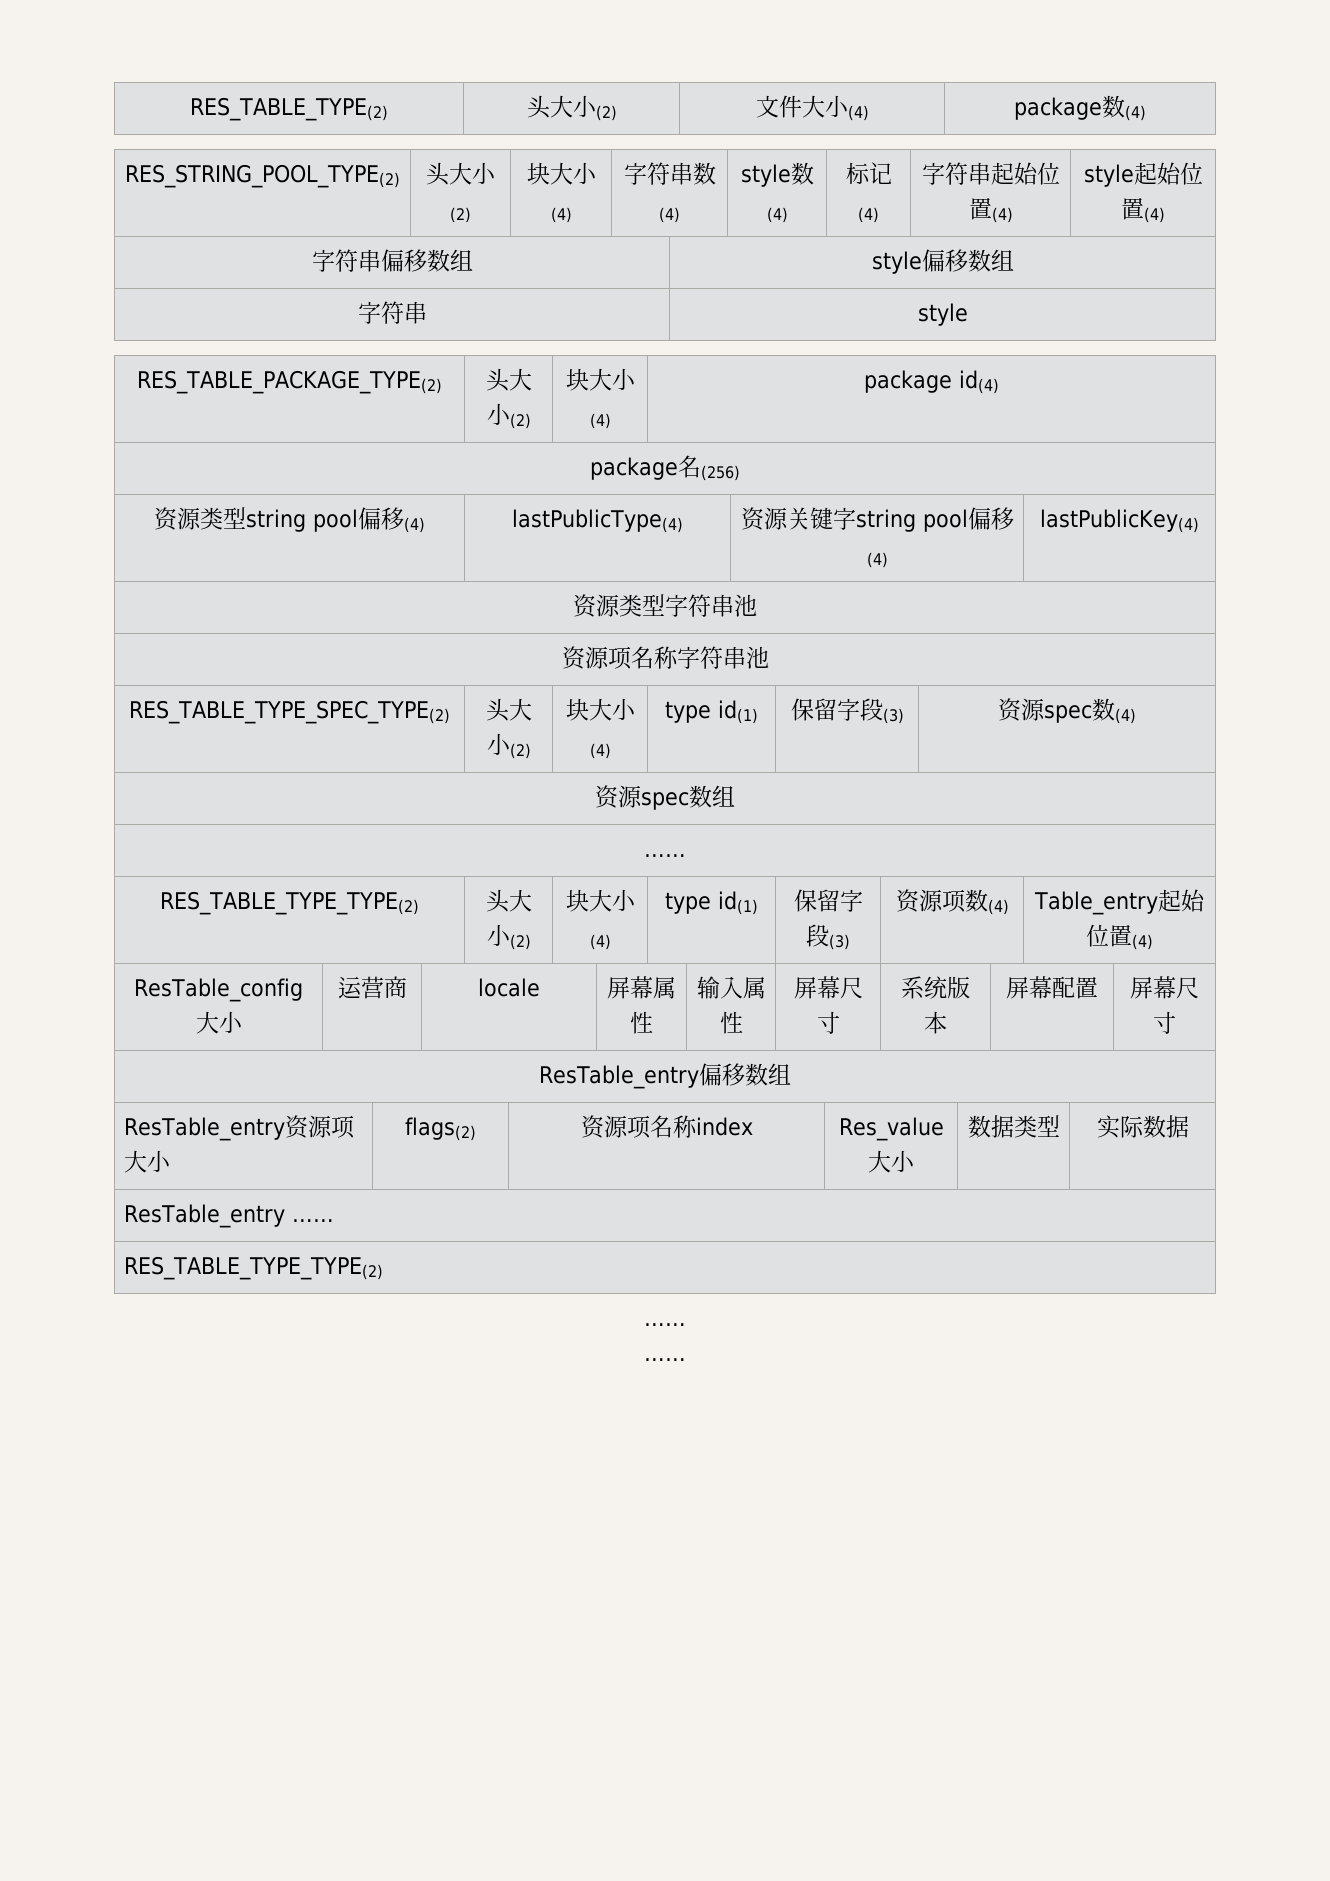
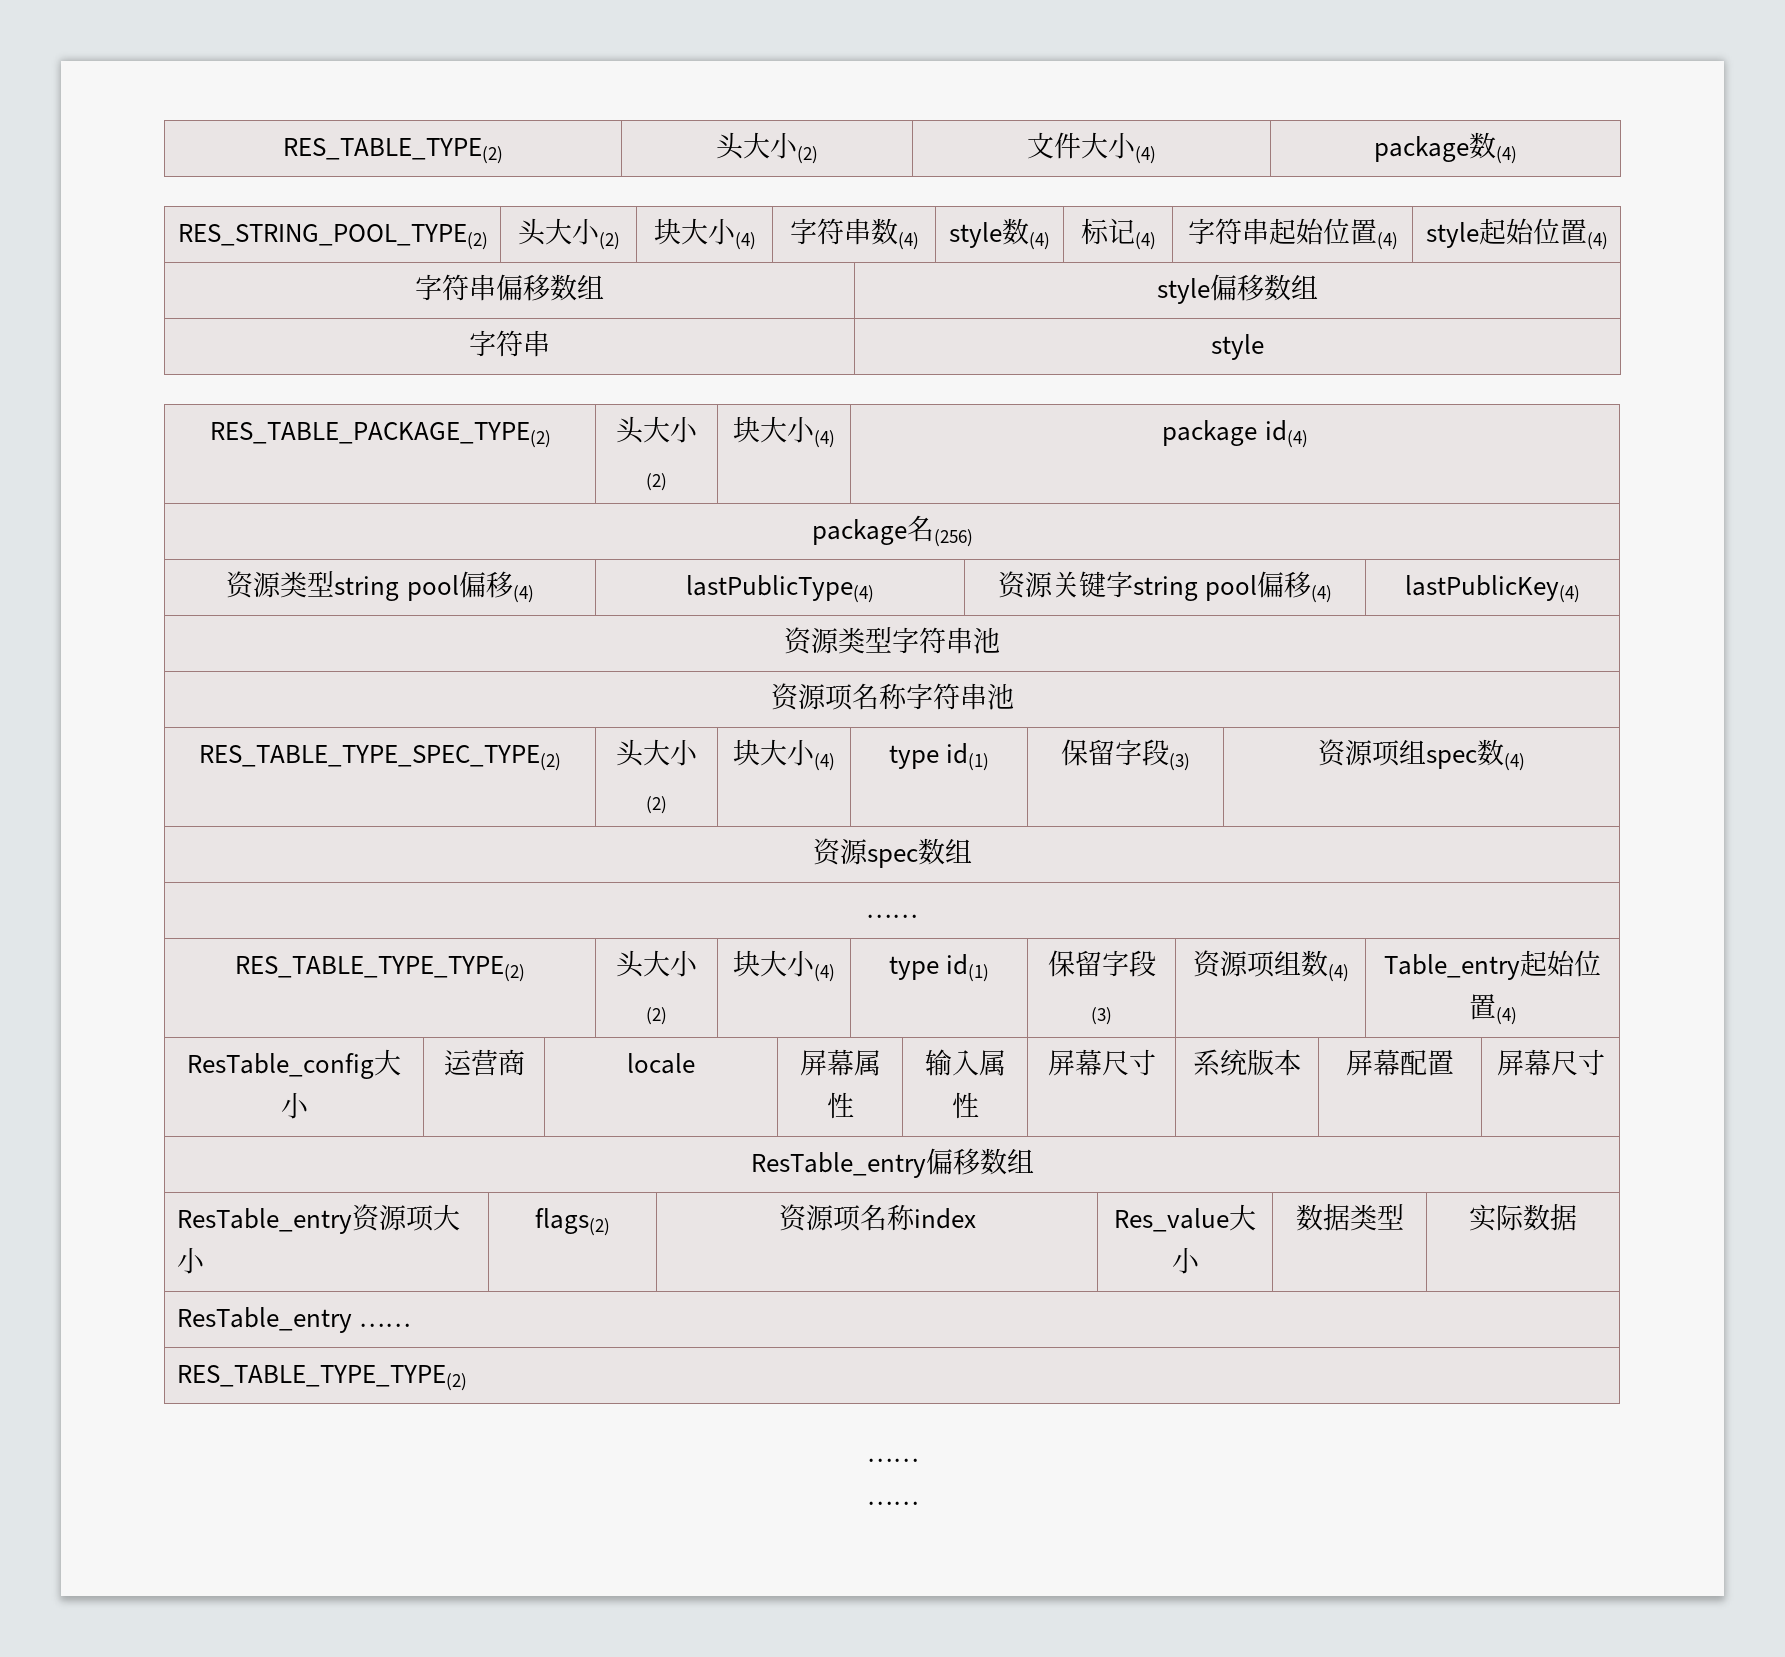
(1045, 709) none -> [1372,739,1426,767] 项组
(966, 901) none -> [1273,950,1301,975] 组

